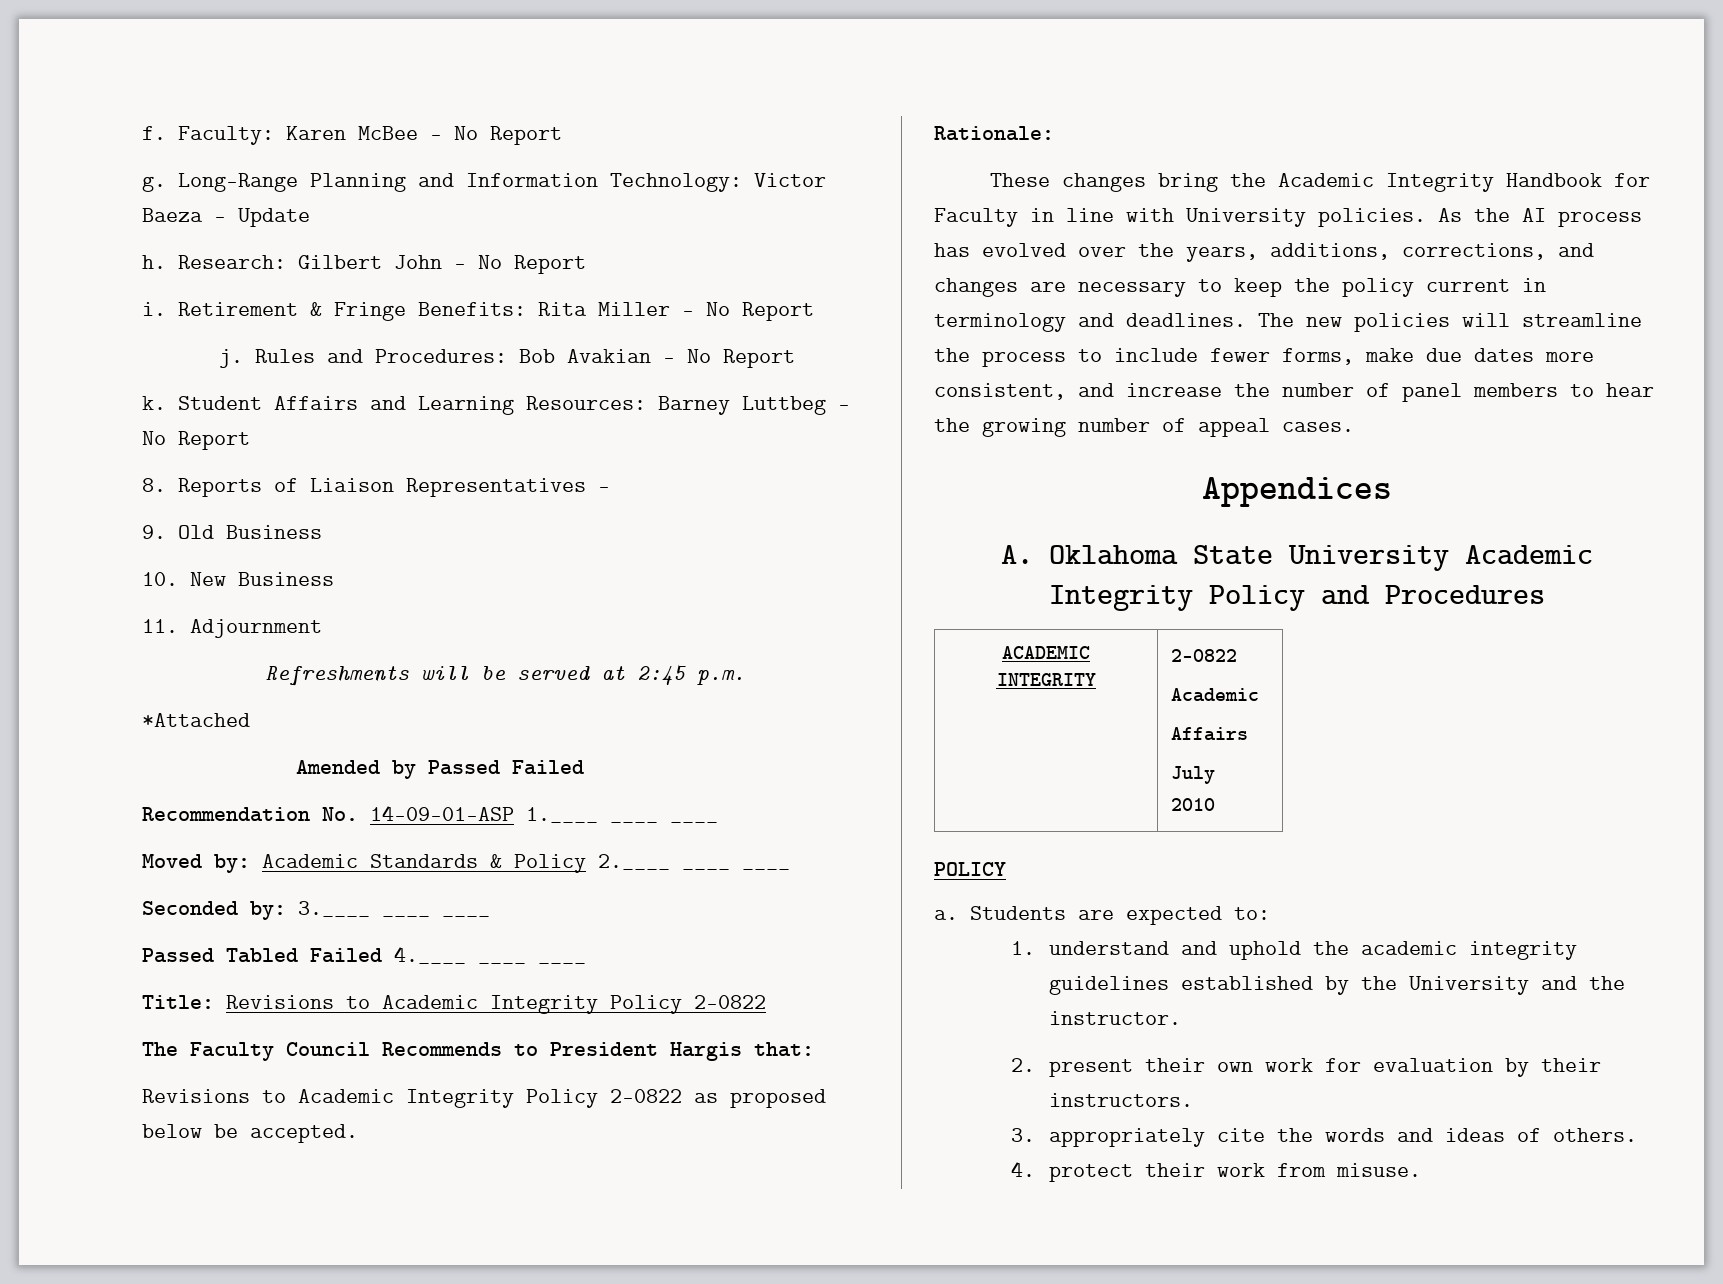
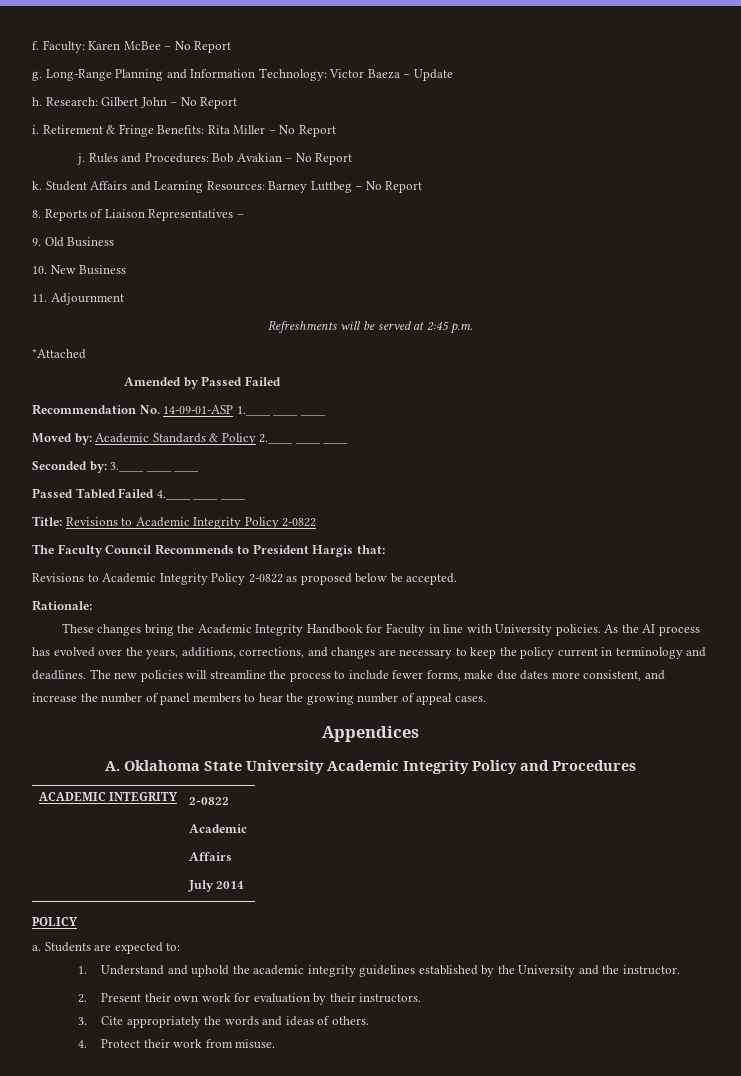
[1171,798,1216,811] 2010 -> [216,881,245,889] 2014
[1049,941,1170,955] understand -> [101,965,165,975] Understand
[1049,1059,1134,1077] present -> [101,993,142,1002] Present
[1049,1128,1266,1147] appropriately cite -> [101,1016,201,1028] Cite appropriately
[1049,1164,1134,1182] protect -> [101,1039,141,1048] Protect

